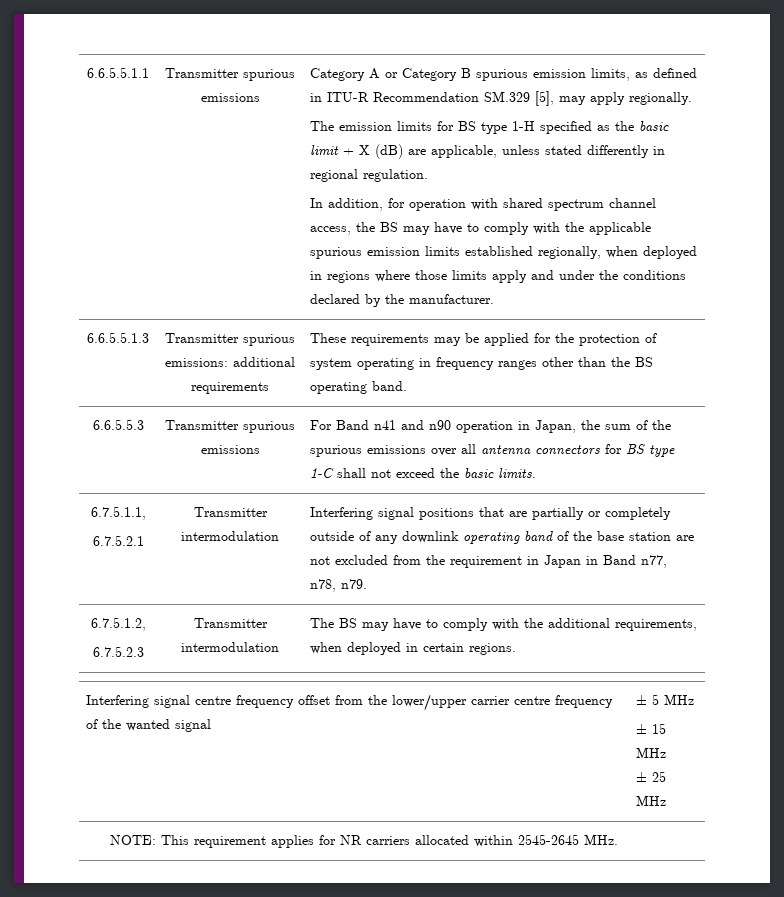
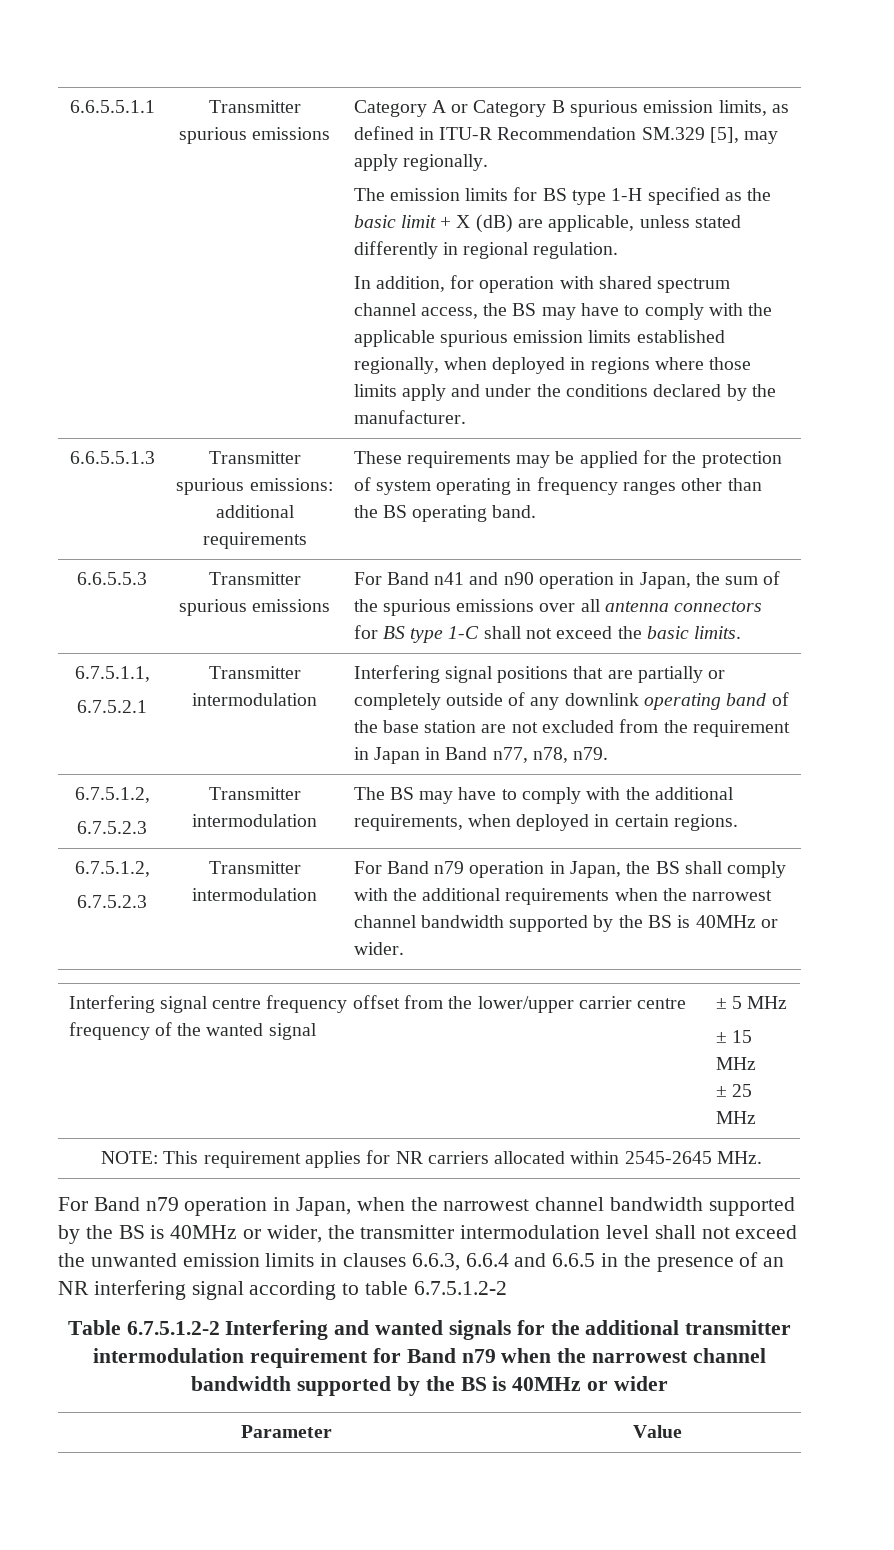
(517, 649) none -> [74,861,150,877] [77,895,147,908] [208,861,301,874] [192,888,317,901] [353,861,787,878] [353,888,773,905] [353,915,778,932] [353,942,404,955] // 6.7.5.1.2, // 6.7.5.2.3 | Transmitter intermodulation | For Band n79 operation in Japan, the BS shall comply with the additional requirements when the narrowest channel bandwidth supported by the BS is 40MHz or wider.
(619, 839) none -> [58,1197,795,1216] [58,1225,798,1244] [58,1252,785,1272] [58,1280,507,1300] [67,1320,792,1340] [93,1348,766,1368] [191,1376,668,1396] [240,1425,332,1438] [632,1425,682,1438] // For Band n79 operation in Japan, when the narrowest channel bandwidth supported by the BS is 40MHz or wider, the transmitter intermodulation level shall not exceed the unwanted emission limits in clauses 6.6.3, 6.6.4 and 6.6.5 in the presence of an NR interfering signal according to table 6.7.5.1.2-2 // Table 6.7.5.1.2-2 Interfering and wanted signals for the additional transmitter intermodulation requirement for Band n79 when the narrowest channel bandwidth supported by the BS is 40MHz or wider // Parameter | Value

